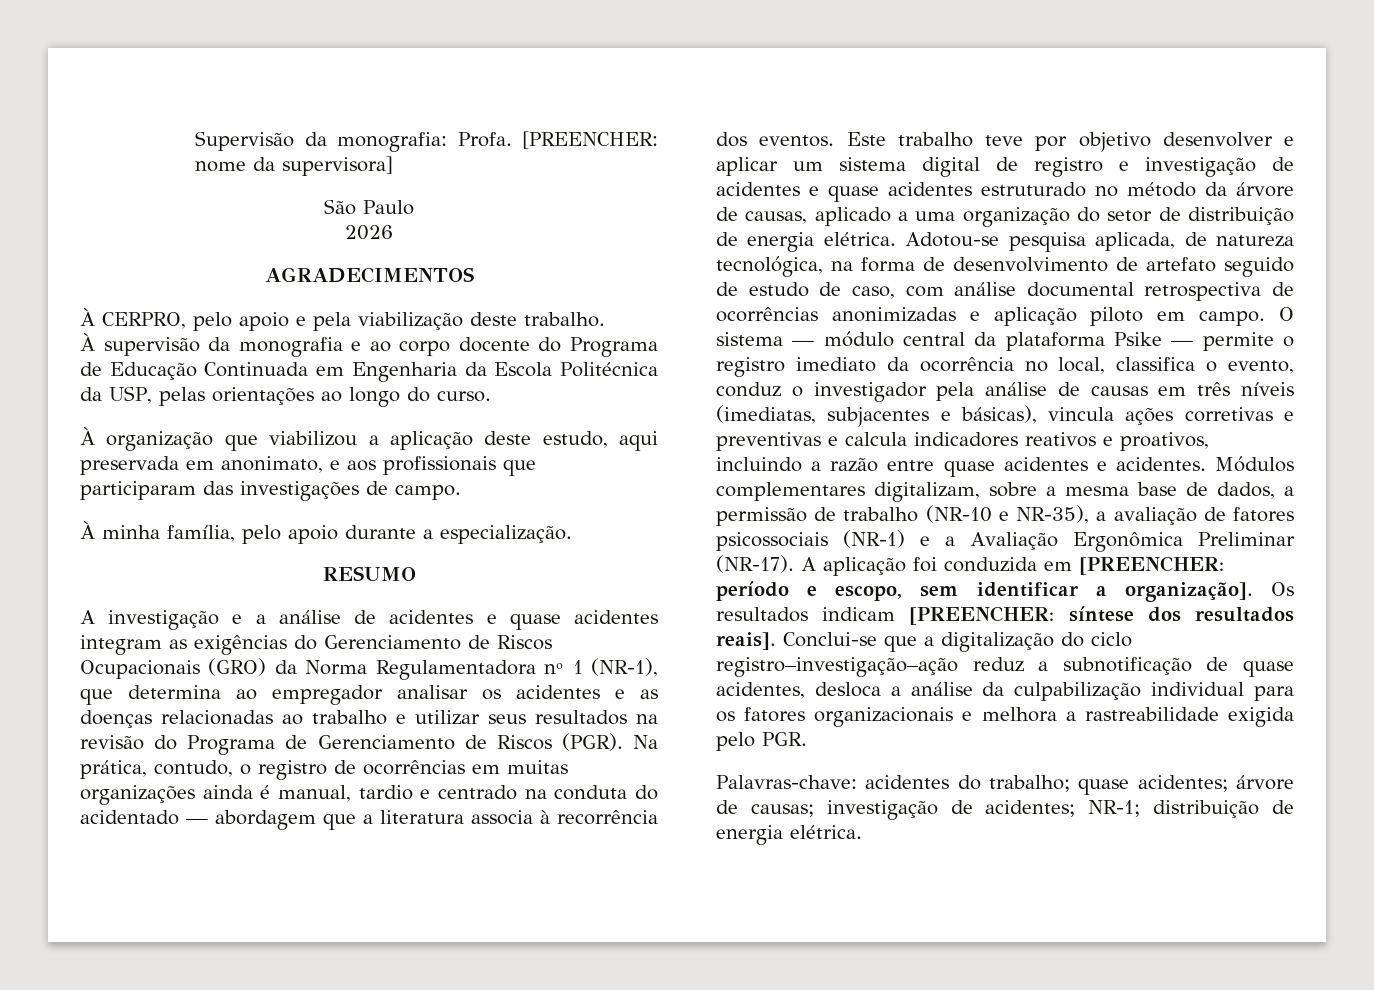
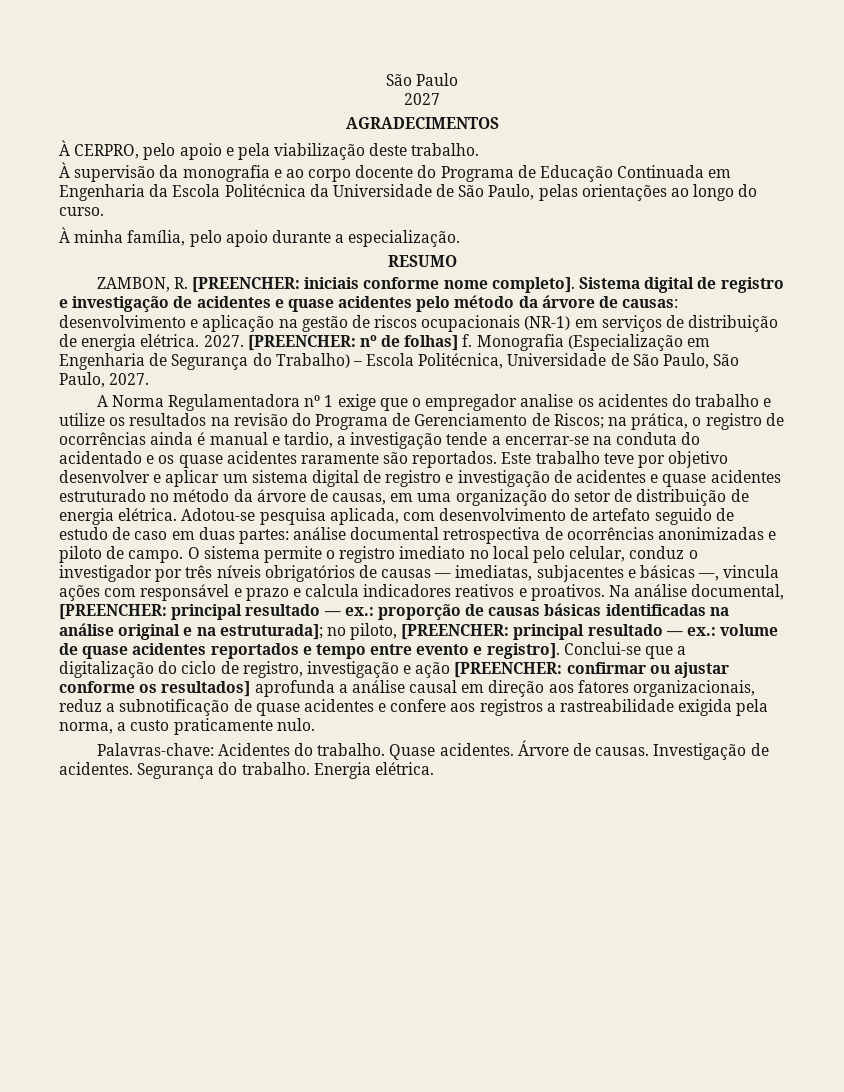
[195,131,658,152] [195,156,394,176] Supervisão da monografia: Profa. [PREENCHER: nome da supervisora] // -> (385, 80) none
[345,225,393,240] 2026 -> [404,93,440,105] 2027
[109,386,152,404] USP, -> [332,184,535,200] Universidade de São Paulo,
[80,427,658,451] [80,456,536,476] [80,481,461,501] // À organização que viabilizou a aplicação deste estudo, aqui preservada em anonimato, e aos profissionais que participaram das investigações de campo. -> (104, 211) none
[80,610,658,630] [80,635,552,655] [80,658,658,680] [80,685,658,705] [80,710,526,728] A investigação e a análise de acidentes e quase acidentes integram as exigências do Gerenciamento de Riscos Ocupacionais (GRO) da Norma Regulamentadora nº 1 (NR-1), que determina ao empregador analisar os acidentes e as doenças relacionadas ao trabalho e utilizar seus -> [96,277,784,293] [59,295,679,313] [59,315,779,332] [59,334,711,351] [59,353,740,370] [59,372,150,388] [96,394,772,411] [59,413,126,426] ZAMBON, R. [PREENCHER: iniciais conforme nome completo]. Sistema digital de registro e investigação de acidentes e quase acidentes pelo método da árvore de causas: desenvolvimento e aplicação na gestão de riscos ocupacionais (NR-1) em serviços de distribuição de energia elétrica. 2027. [PREENCHER: nº de folhas] f. Monografia (Especialização em Engenharia de Segurança do Trabalho) – Escola Politécnica, Universidade de São Paulo, São Paulo, 2027. // A Norma Regulamentadora nº 1 exige que o empregador analise os acidentes do trabalho e utilize os
[496,733,658,751] [80,760,568,780] [80,785,659,805] [80,810,658,830] [716,132,835,147] Riscos (PGR). Na prática, contudo, o registro de ocorrências em muitas organizações ainda é manual, tardio e centrado na conduta do acidentado — abordagem que a literatura associa à recorrência dos eventos. -> [553,413,784,430] [59,432,701,449] [59,451,498,468] Riscos; na prática, o registro de ocorrências ainda é manual e tardio, a investigação tende a encerrar-se na conduta do acidentado e os quase acidentes raramente são reportados.
[814,207,908,226] aplicado a -> [390,493,414,502] em
[1184,232,1294,247] [716,256,945,277] de natureza tecnológica, na forma de -> [402,512,435,521] com
[851,286,944,299] caso, com -> [134,527,289,544] caso em duas partes:
[993,307,1294,326] [716,331,1294,351] [716,357,1294,377] [716,382,1294,402] [716,405,1294,427] [716,432,821,451] aplicação piloto em campo. O sistema — módulo central da plataforma Psike — permite o registro imediato da ocorrência no local, classifica o evento, conduz o investigador pela análise de causas em três níveis (imediatas, subjacentes e básicas), vincula ações corretivas e preventivas -> [59,546,698,563] [59,565,780,582] [59,584,289,601] piloto de campo. O sistema permite o registro imediato no local pelo celular, conduz o investigador por três níveis obrigatórios de causas — imediatas, subjacentes e básicas —, vincula ações com responsável e prazo
[1120,432,1209,451] [716,456,1294,477] [716,482,1294,502] [716,505,1294,526] [716,530,1295,552] [716,555,1224,576] [716,581,1294,602] [716,606,1294,625] [716,632,776,650] proativos, incluindo a razão entre quase acidentes e acidentes. Módulos complementares digitalizam, sobre a mesma base de dados, a permissão de trabalho (NR-10 e NR-35), a avaliação de fatores psicossociais (NR-1) e a Avaliação Ergonômica Preliminar (NR-17). A aplicação foi conduzida em [PREENCHER: período e escopo, sem identificar a organização]. Os resultados indicam [PREENCHER: síntese dos resultados reais]. -> [530,584,785,601] [59,603,729,621] [59,623,779,640] [59,643,560,659] proativos. Na análise documental, [PREENCHER: principal resultado — ex.: proporção de causas básicas identificadas na análise original e na estruturada]; no piloto, [PREENCHER: principal resultado — ex.: volume de quase acidentes reportados e tempo entre evento e registro].
[716,657,958,677] registro–investigação–ação -> [220,661,730,678] [59,680,756,697] de registro, investigação e ação [PREENCHER: confirmar ou ajustar conforme os resultados] aprofunda a análise causal em direção aos fatores organizacionais,
[716,682,1294,701] [716,707,1294,727] [716,732,807,751] [716,775,1294,795] [716,800,1294,820] [716,825,783,845] acidentes, desloca a análise da culpabilização individual para os fatores organizacionais e melhora a rastreabilidade exigida pelo PGR. // Palavras-chave: acidentes do trabalho; quase acidentes; árvore de causas; investigação de acidentes; NR-1; distribuição de energia -> [303,699,769,716] [59,718,315,735] [96,740,769,760] [59,762,371,779] acidentes e confere aos registros a rastreabilidade exigida pela norma, a custo praticamente nulo. // Palavras-chave: Acidentes do trabalho. Quase acidentes. Árvore de causas. Investigação de acidentes. Segurança do trabalho. Energia

